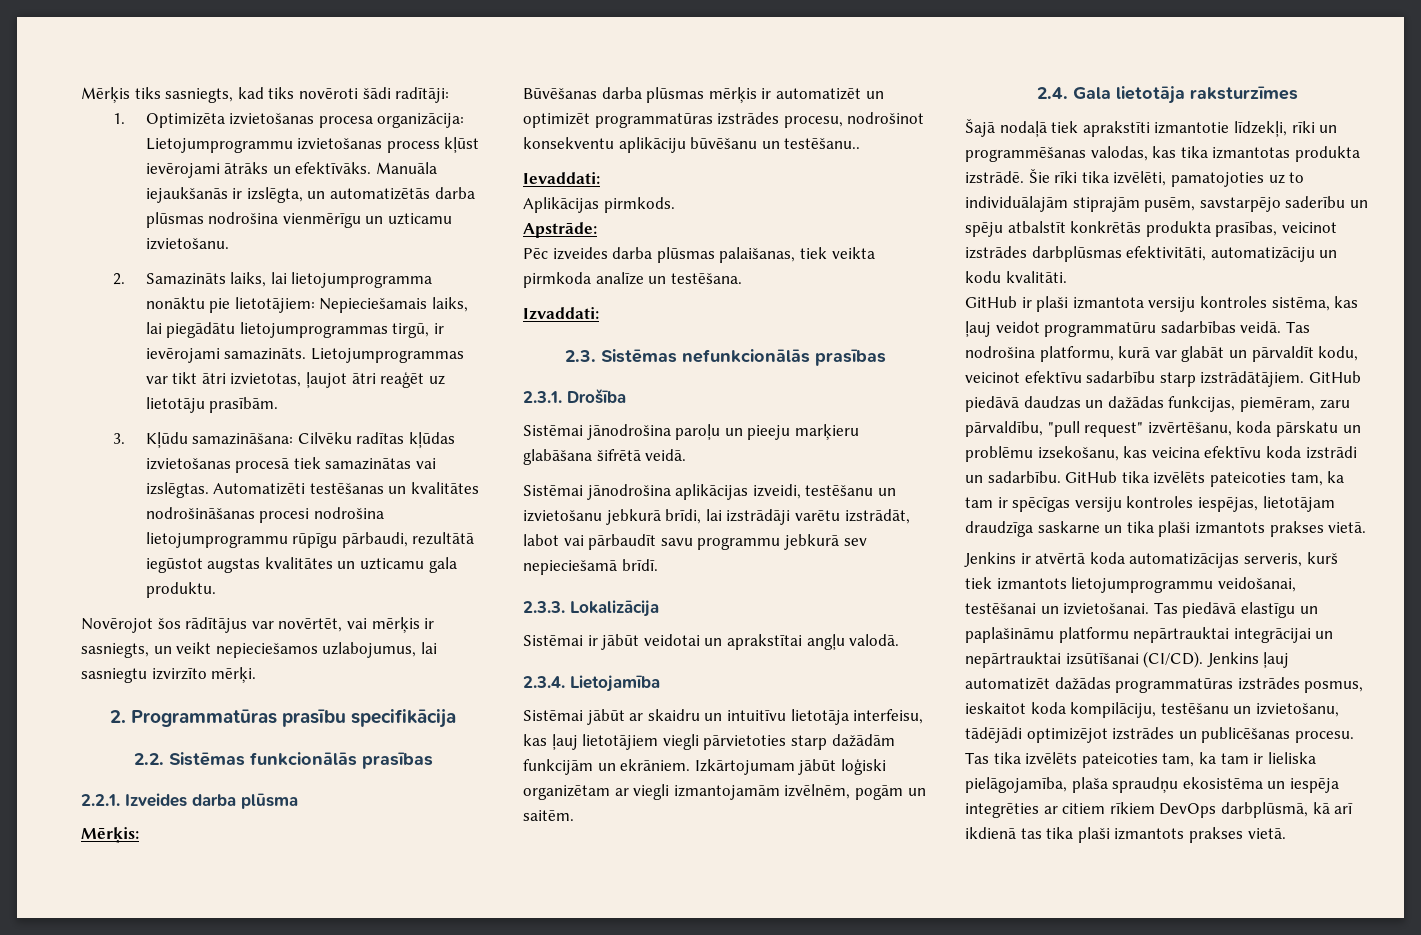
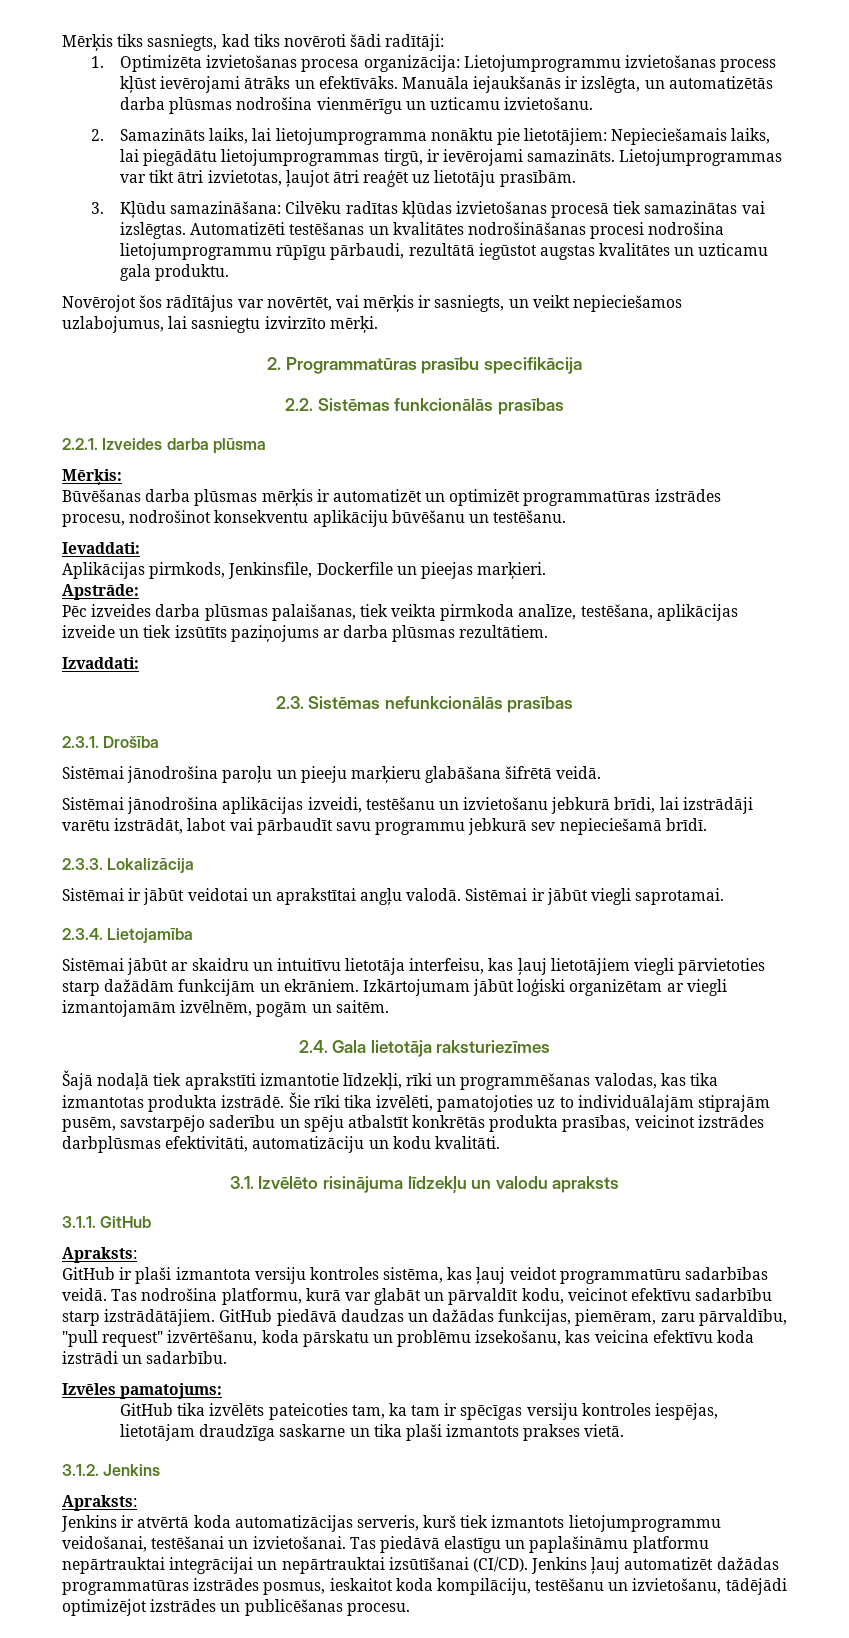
[784,138,861,149] testēšanu.. -> [493,510,567,523] testēšanu.
[603,197,675,213] pirmkods. -> [149,562,547,579] pirmkods, Jenkinsfile, Dockerfile un pieejas marķieri.
[595,272,742,285] analīze un testēšana. -> [518,604,738,621] [62,625,549,642] analīze, testēšana, aplikācijas izveide un tiek izsūtīts paziņojums ar darba plūsmas rezultātiem.
(900, 640) none -> [465,888,725,905] Sistēmai ir jābūt viegli saprotamai.
[1189,86,1298,100] raksturzīmes -> [436,1040,551,1053] raksturiezīmes
(1067, 277) none -> [229,1176,620,1193] [62,1216,152,1228] [62,1247,137,1263] // 3.1. Izvēlēto risinājuma līdzekļu un valodu apraksts // 3.1.1. GitHub // Apraksts:
(1061, 477) none -> [62,1383,223,1399] // Izvēles pamatojums: //
(1367, 527) none -> [62,1464,161,1476] [62,1495,137,1511] // 3.1.2. Jenkins // Apraksts:
[965,752,1316,768] [965,777,1339,793] [965,802,1354,818] [965,827,1286,843] Tas tika izvēlēts pateicoties tam, ka tam ir lieliska pielāgojamība, plaša spraudņu ekosistēma un iespēja integrēties ar citiem rīkiem DevOps darbplūsmā, kā arī ikdienā tas tika plaši izmantots prakses vietā. -> (410, 1609) none

